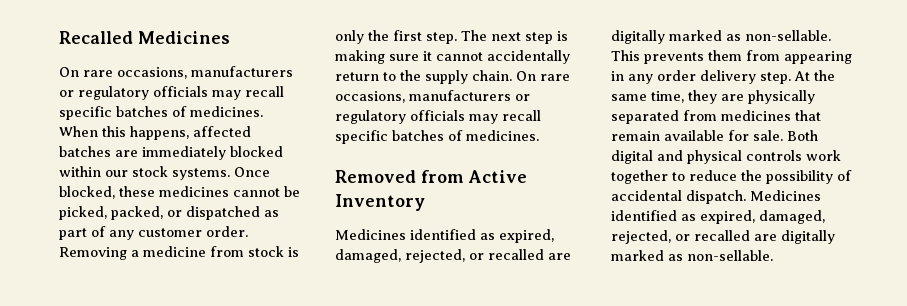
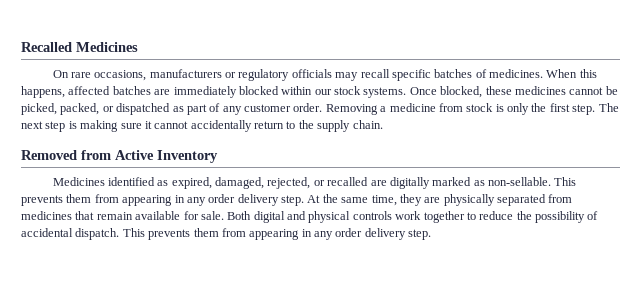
[516,71,570,81] [335,90,530,103] [335,110,541,124] [335,130,539,144] On rare occasions, manufacturers or regulatory officials may recall specific batches of medicines. -> (383, 124) none
[750,190,821,201] [611,210,825,224] [611,230,835,244] [611,250,773,261] Medicines identified as expired, damaged, rejected, or recalled are digitally marked as non-sellable. -> [122,228,432,240] This prevents them from appearing in any order delivery step.

